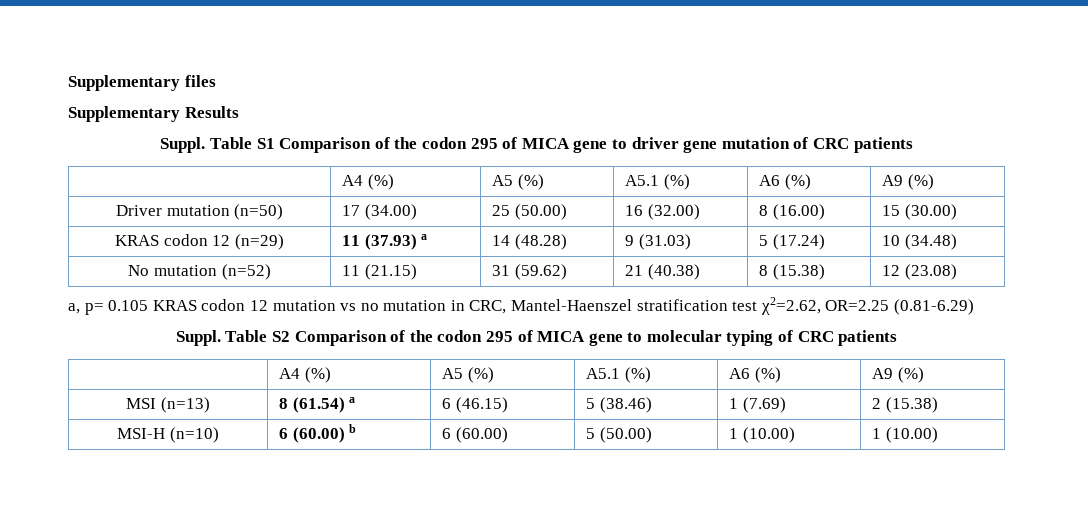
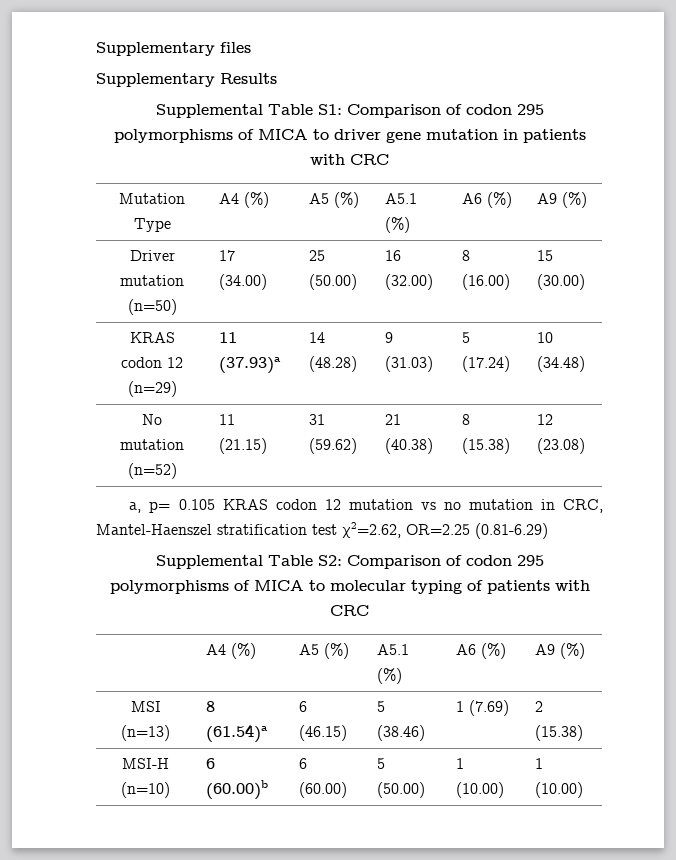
[160,137,608,153] Suppl. Table S1 Comparison of the codon 295 of MICA gene -> [155,104,544,118] [113,129,308,143] Supplemental Table S1: Comparison of codon 295 polymorphisms of MICA
[793,137,913,153] of CRC patients // -> [502,129,586,143] [310,154,389,165] [119,193,185,204] [133,218,171,232] in patients with CRC // Mutation Type
[364,234,428,250] (37.93) a -> [218,357,281,374] (37.93)a
[175,330,623,346] Suppl. Table S2 Comparison of the codon 295 of MICA gene -> [155,555,544,569] [109,580,304,594] Supplemental Table S2: Comparison of codon 295 polymorphisms of MICA
[797,330,898,346] CRC patients -> [486,580,590,594] [330,605,369,616] patients with CRC
[292,397,356,413] (61.54) a -> [205,724,268,743] (61.54)a
[292,424,357,443] (60.00) b -> [205,780,268,800] (60.00)b

